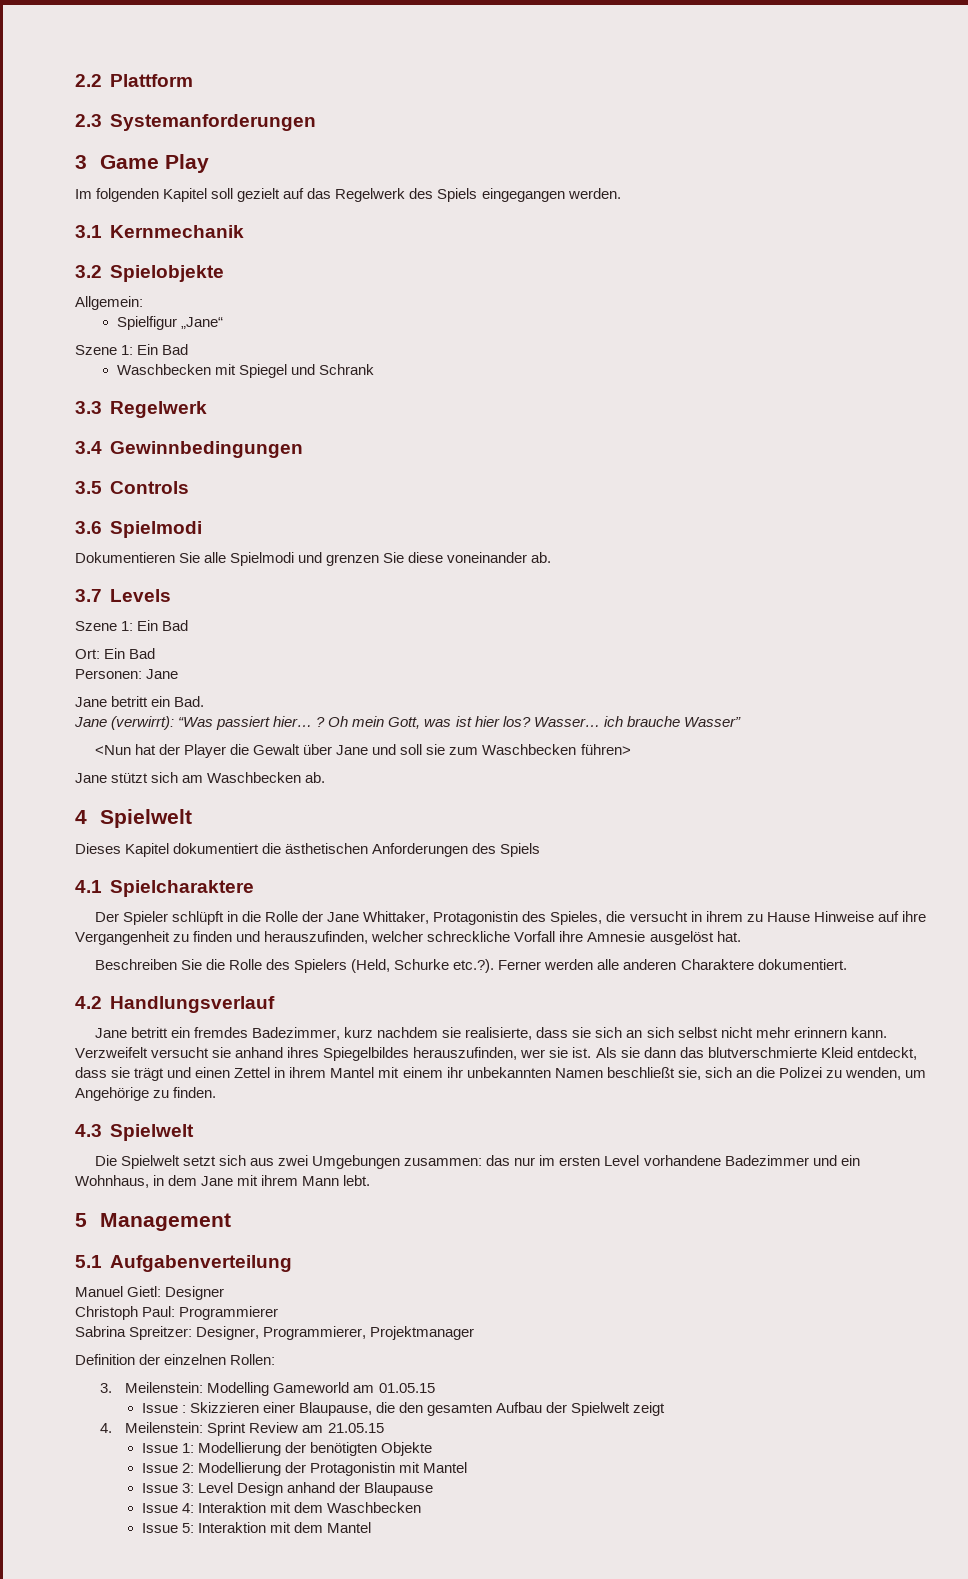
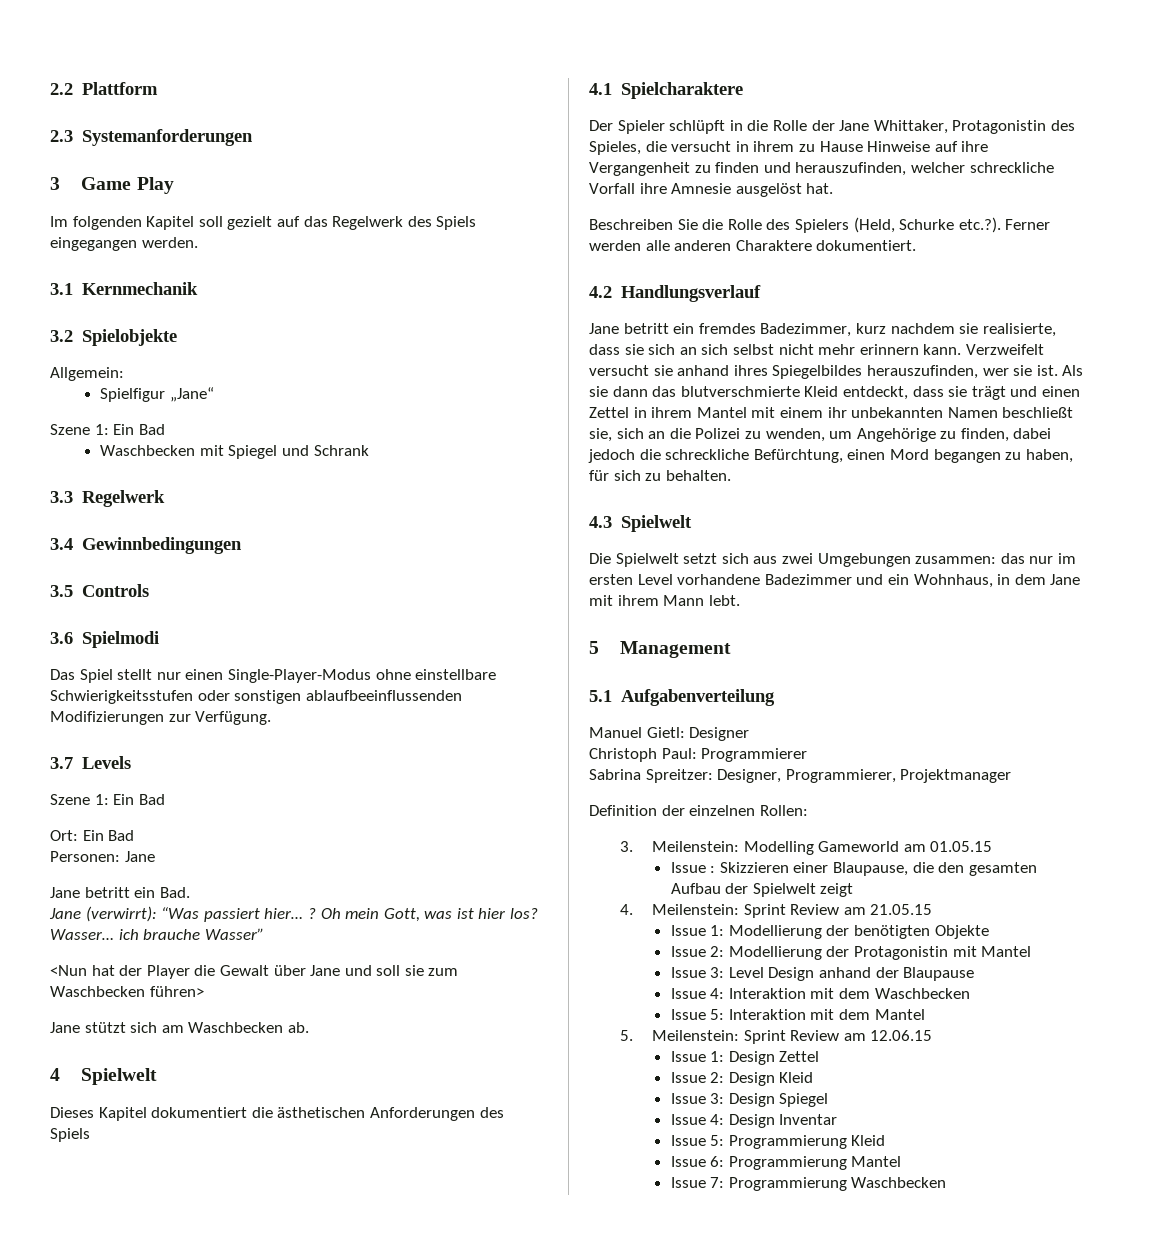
[75,552,552,566] Dokumentieren Sie alle Spielmodi und grenzen Sie diese voneinander ab. -> [50,669,497,683] [50,690,462,704] [50,711,272,725] Das Spiel stellt nur einen Single-Player-Modus ohne einstellbare Schwierigkeitsstufen oder sonstigen ablaufbeeinflussenden Modifizierungen zur Verfügung.
[173,1087,217,1098] finden. -> [960,428,1052,442] [588,449,1073,463] [589,470,731,481] finden, dabei jedoch die schreckliche Befürchtung, einen Mord begangen zu haben, für sich zu behalten.
(372, 1527) none -> [620,1030,933,1044] [670,1051,820,1065] [670,1072,814,1086] [670,1093,829,1107] [670,1114,838,1128] [670,1135,886,1149] [670,1156,902,1170] [670,1177,947,1191] // 5. Meilenstein: Sprint Review am 12.06.15 // Issue 1: Design Zettel // Issue 2: Design Kleid // Issue 3: Design Spiegel // Issue 4: Design Inventar // Issue 5: Programmierung Kleid // Issue 6: Programmierung Mantel // Issue 7: Programmierung Waschbecken

